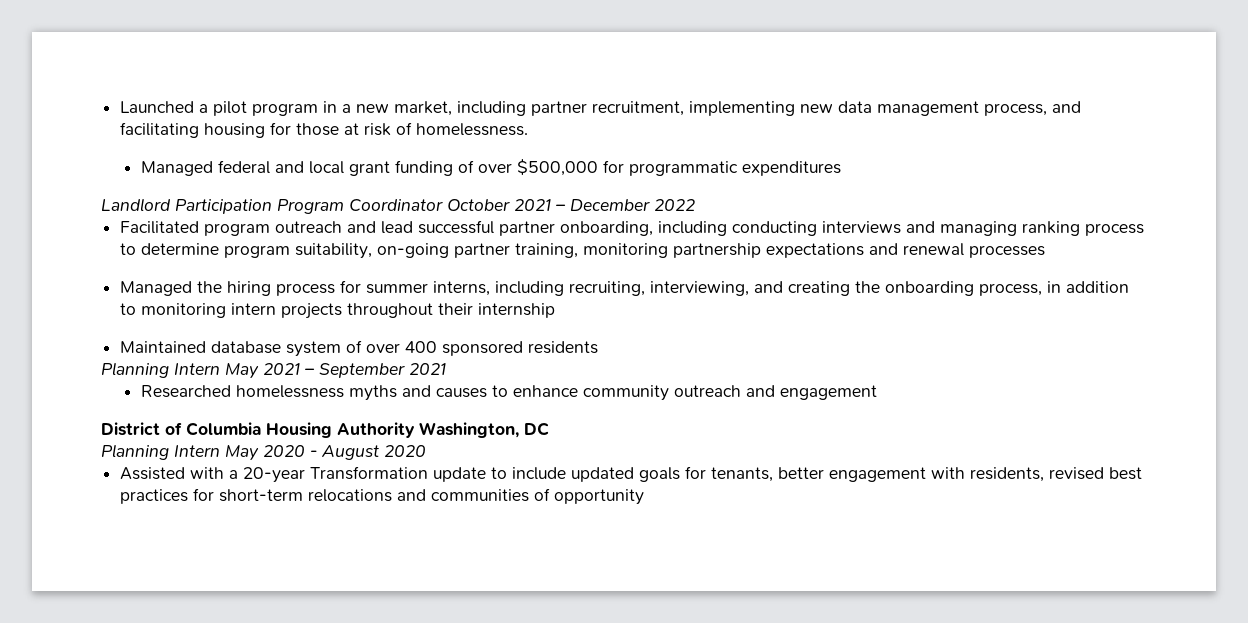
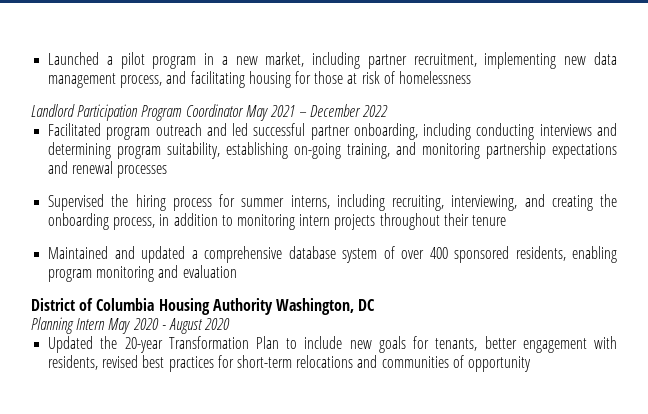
[416,123,529,136] [140,159,841,176] homelessness. // Managed federal and local grant funding of over $500,000 for programmatic expenditures -> [398,71,471,84] homelessness
[447,199,510,211] October -> [245,105,268,121] May
[381,221,414,234] lead -> [232,123,249,136] led
[940,221,1145,236] [120,243,579,259] managing ranking process to determine program suitability, on-going partner training, -> [48,142,417,159] determining program suitability, establishing on-going training, and
[120,281,193,296] Managed -> [48,194,105,211] Supervised
[478,303,556,318] internship -> [471,215,506,226] tenure
(207, 347) none -> [114,246,283,263] and updated a comprehensive
[528,341,599,354] [101,362,446,379] [140,385,877,401] residents // Planning Intern May 2021 – September 2021 // Researched homelessness myths and causes to enhance community outreach and engagement -> [515,246,617,263] [48,265,237,282] residents, enabling program monitoring and evaluation
[120,467,239,480] Assisted with a -> [48,336,118,353] Updated the
[433,467,487,482] update -> [255,336,279,349] Plan
[571,467,635,482] updated -> [349,340,372,349] new

